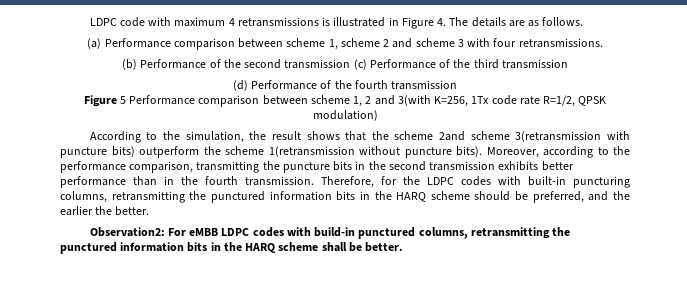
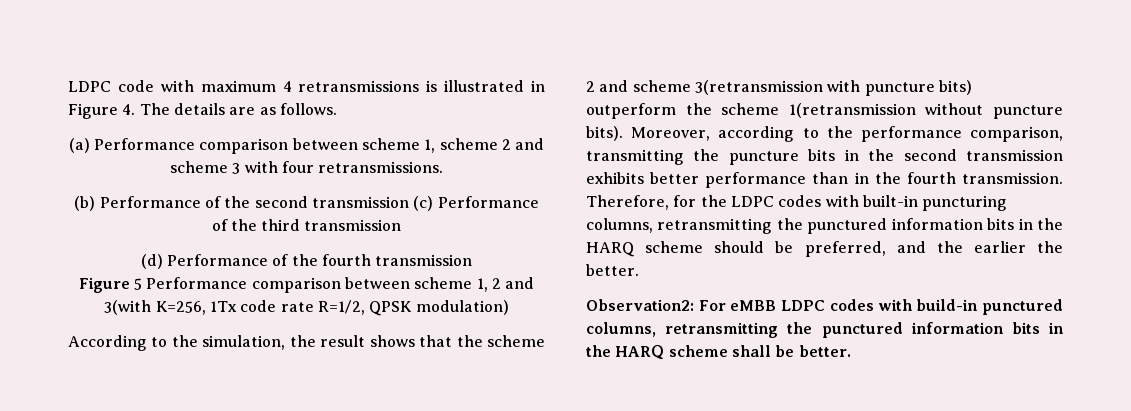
[439,131,466,141] 2and -> [586,80,629,92] 2 and

